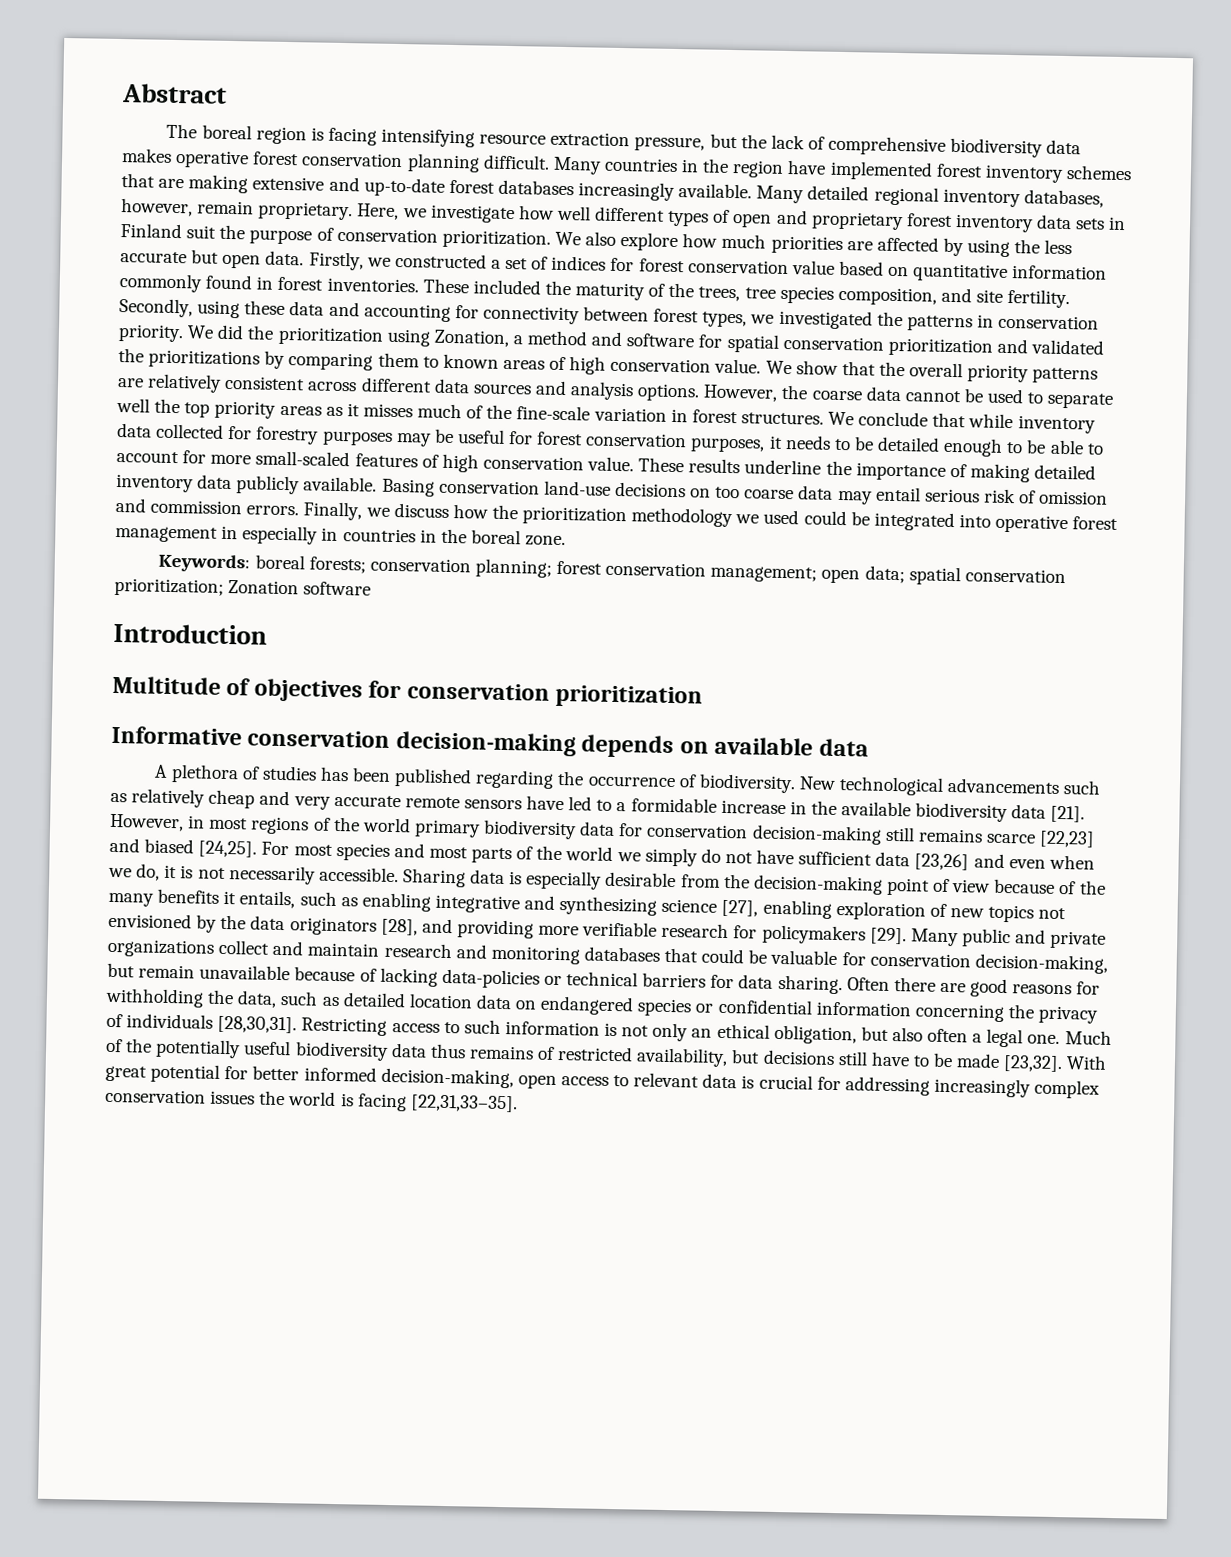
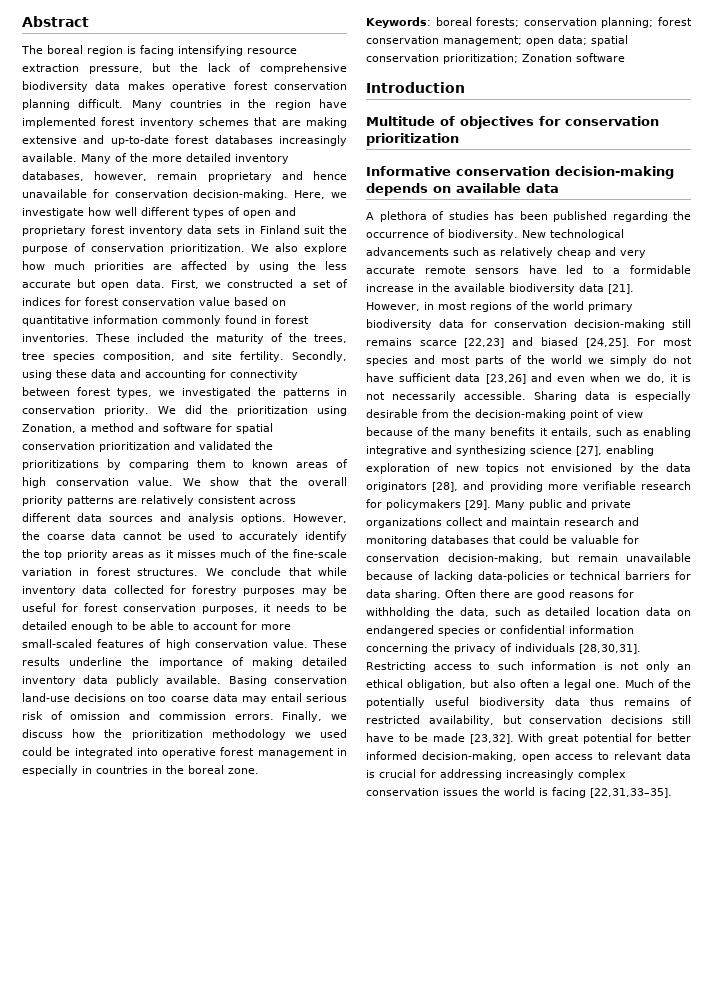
[807,185,1104,208] [121,198,354,221] detailed regional inventory databases, however, remain proprietary. -> [115,153,289,164] [22,171,347,182] [22,189,289,200] of the more detailed inventory databases, however, remain proprietary and hence unavailable for conservation decision-making.
[308,251,364,271] Firstly, -> [170,280,199,289] First,
[1047,392,1114,409] [116,397,150,413] separate well -> [239,531,347,542] accurately identify
(761, 1056) none -> [529,716,603,724] conservation

